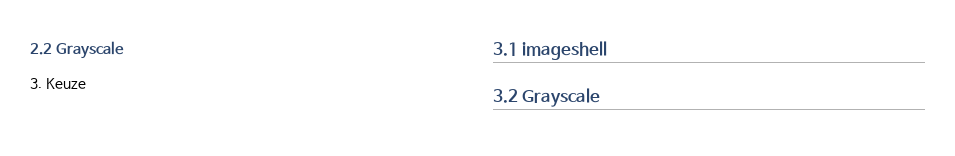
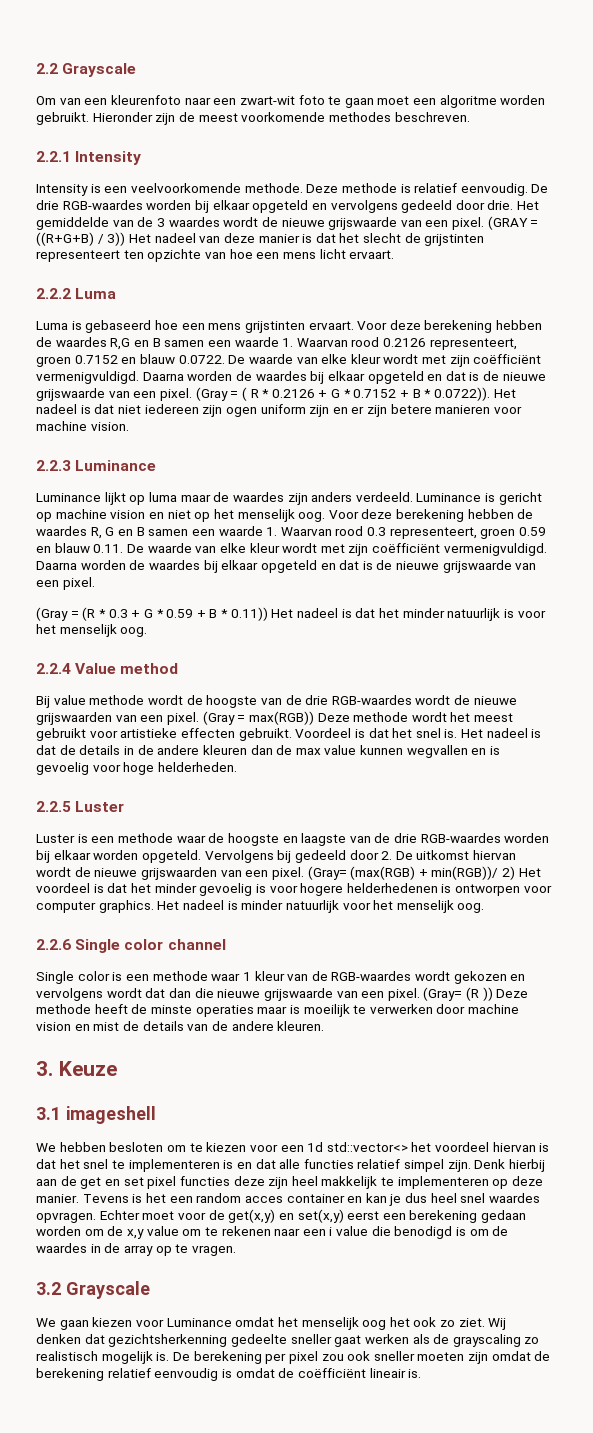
[30,78,86,89] [493,41,608,60] [493,88,601,107] 3. Keuze // 3.1 imageshell // 3.2 Grayscale -> [36,95,546,108] [36,112,470,125] [36,151,142,165] [36,183,549,196] [36,200,540,213] [36,216,539,230] [36,232,485,246] [36,249,395,262] [36,288,117,299] [36,320,543,333] [36,337,517,350] [36,354,542,367] [36,371,546,384] [36,387,516,401] [36,404,523,417] [36,421,129,431] [36,460,157,471] [36,492,542,505] [36,509,534,522] [36,526,547,539] [36,543,547,556] [36,560,537,573] [36,577,95,590] [36,607,546,621] [36,624,148,637] [36,663,179,674] [36,695,517,708] [36,711,514,725] [36,728,542,741] [36,745,501,758] [36,762,237,775] [36,801,125,812] [36,833,550,846] [36,850,517,863] [36,866,541,880] [36,883,552,896] [36,900,485,913] [36,939,226,953] [36,971,526,984] [36,987,529,1001] [36,1004,520,1017] [36,1021,325,1031] [36,1061,117,1076] [36,1106,156,1124] [36,1142,550,1152] [36,1159,546,1172] [36,1176,544,1189] [36,1193,541,1206] [36,1209,527,1223] [36,1226,509,1239] [36,1243,236,1256] [36,1281,150,1299] [36,1317,507,1330] [36,1334,540,1347] [36,1351,551,1364] [36,1368,422,1381] Om van een kleurenfoto naar een zwart-wit foto te gaan moet een algoritme worden gebruikt. Hieronder zijn de meest voorkomende methodes beschreven. // 2.2.1 Intensity // Intensity is een veelvoorkomende methode. Deze methode is relatief eenvoudig. De drie RGB-waardes worden bij elkaar opgeteld en vervolgens gedeeld door drie. Het gemiddelde van de 3 waardes wordt de nieuwe grijswaarde van een pixel. (GRAY = ((R+G+B) / 3)) Het nadeel van deze manier is dat het slecht de grijstinten representeert ten opzichte van hoe een mens licht ervaart. // 2.2.2 Luma // Luma is gebaseerd hoe een mens grijstinten ervaart. Voor deze berekening hebben de waardes R,G en B samen een waarde 1. Waarvan rood 0.2126 representeert, groen 0.7152 en blauw 0.0722. De waarde van elke kleur wordt met zijn coëfficiënt vermenigvuldigd. Daarna worden de waardes bij elkaar opgeteld en dat is de nieuwe grijswaarde van een pixel. (Gray = ( R * 0.2126 + G * 0.7152 + B * 0.0722)). Het nadeel is dat niet iedereen zijn ogen uniform zijn en er zijn betere manieren voor machine vision. // 2.2.3 Luminance // Luminance lijkt op luma maar de waardes zijn anders verdeeld. Luminance is gericht op machine vision en niet op het menselijk oog. Voor deze berekening hebben de waardes R, G en B samen een waarde 1. Waarvan rood 0.3 representeert, groen 0.59 en blauw 0.11. De waarde van elke kleur wordt met zijn coëfficiënt vermenigvuldigd. Daarna worden de waardes bij elkaar opgeteld en dat is de nieuwe grijswaarde van een pixel. // (Gray = (R * 0.3 + G * 0.59 + B * 0.11)) Het nadeel is dat het minder natuurlijk is voor het menselijk oog. // 2.2.4 Value method // Bij value methode wordt de hoogste van de drie RGB-waardes wordt de nieuwe grijswaarden van een pixel. (Gray = max(RGB)) Deze methode wordt het meest gebruikt voor artistieke effecten gebruikt. Voordeel is dat het snel is. Het nadeel is dat de details in de andere kleuren dan de max value kunnen wegvallen en is gevoelig voor hoge helderheden. // 2.2.5 Luster // Luster is een methode waar de hoogste en laagste van de drie RGB-waardes worden bij elkaar worden opgeteld. Vervolgens bij gedeeld door 2. De uitkomst hiervan wordt de nieuwe grijswaarden van een pixel. (Gray= (max(RGB) + min(RGB))/ 2) Het voordeel is dat het minder gevoelig is voor hogere helderhedenen is ontworpen voor computer graphics. Het nadeel is minder natuurlijk voor het menselijk oog. // 2.2.6 Single color channel // Single color is een methode waar 1 kleur van de RGB-waardes wordt gekozen en vervolgens wordt dat dan die nieuwe grijswaarde van een pixel. (Gray= (R )) Deze methode heeft de minste operaties maar is moeilijk te verwerken door machine vision en mist de details van de andere kleuren. // 3. Keuze // 3.1 imageshell // We hebben besloten om te kiezen voor een 1d std::vector<> het voordeel hiervan is dat het snel te implementeren is en dat alle functies relatief simpel zijn. Denk hierbij aan de get en set pixel functies deze zijn heel makkelijk te implementeren op deze manier. Tevens is het een random acces container en kan je dus heel snel waardes opvragen. Echter moet voor de get(x,y) en set(x,y) eerst een berekening gedaan worden om de x,y value om te rekenen naar een i value die benodigd is om de waardes in de array op te vragen. // 3.2 Grayscale // We gaan kiezen voor Luminance omdat het menselijk oog het ook zo ziet. Wij denken dat gezichtsherkenning gedeelte sneller gaat werken als de grayscaling zo realistisch mogelijk is. De berekening per pixel zou ook sneller moeten zijn omdat de berekening relatief eenvoudig is omdat de coëfficiënt lineair is.

